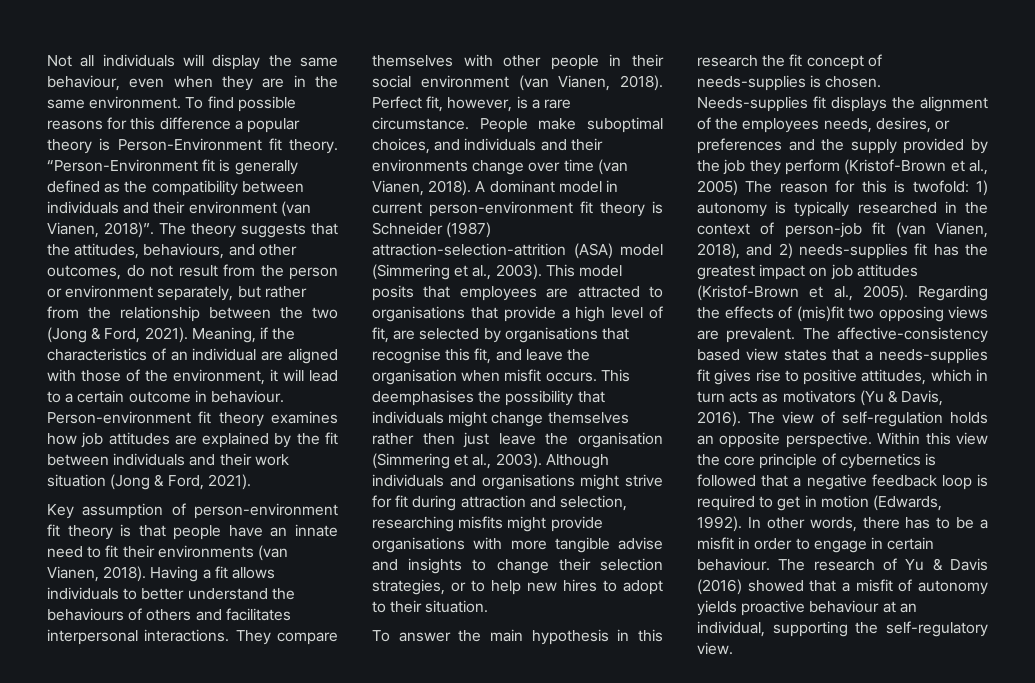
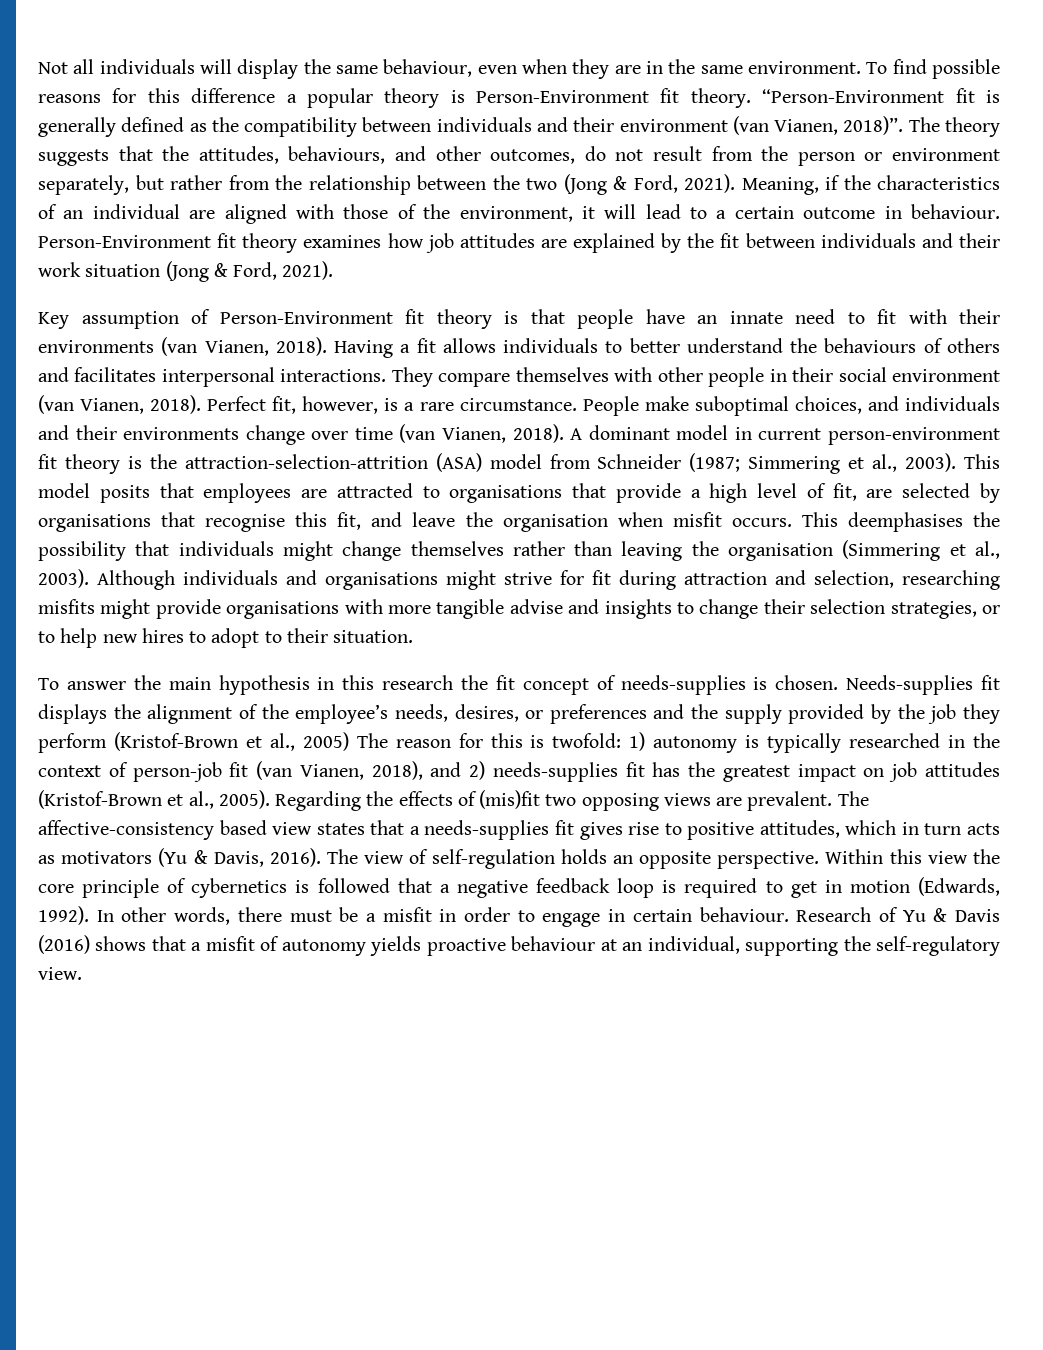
[47,411,191,424] Person-environment -> [38,235,211,248] Person-Environment
[194,503,338,519] person-environment -> [219,311,393,324] Person-Environment
(119, 551) none -> [908,309,947,324] with
[372,222,492,238] Schneider (1987) -> [149,454,177,469] the
[372,264,450,280] (Simmering -> [549,453,841,474] from Schneider (1987; Simmering
[422,432,536,448] then just leave -> [574,541,683,561] than leaving
[742,118,820,133] employees -> [295,704,389,724] employee’s
[905,517,951,529] has to -> [289,910,332,922] must
[778,559,875,571] The research -> [796,907,872,922] Research
[747,580,804,592] showed -> [95,936,147,951] shows

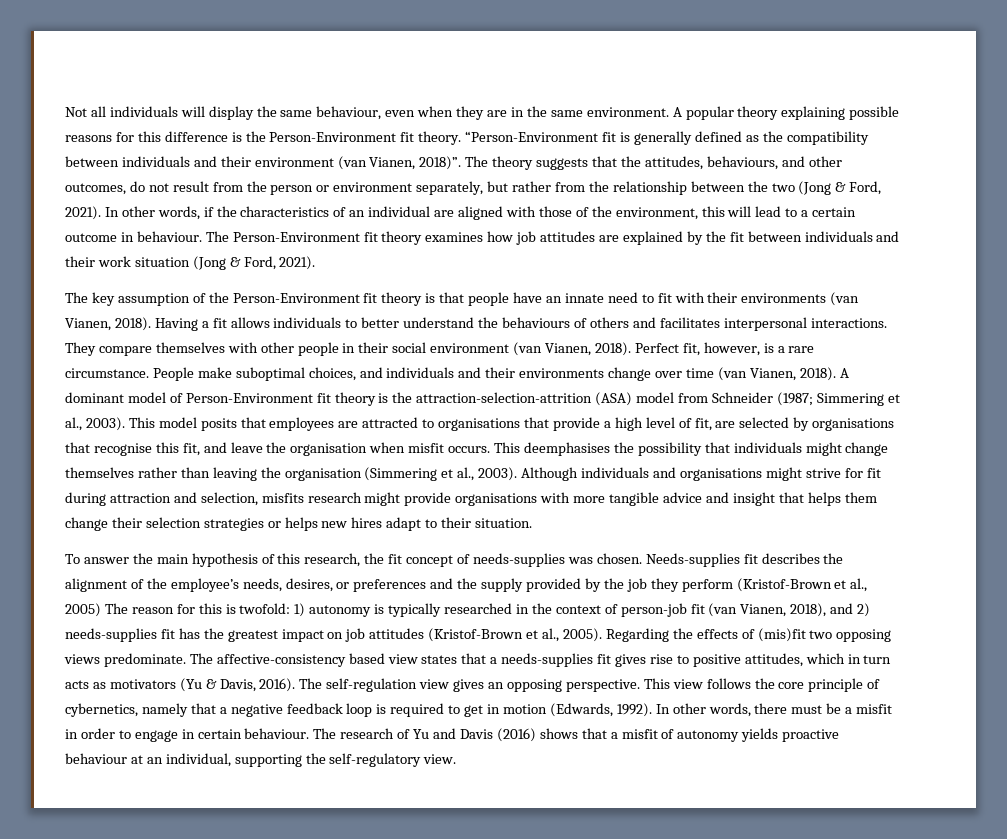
[866,59,927,74] To find -> [672,106,846,120] A popular theory explaining
[286,88,465,108] a popular theory is -> [231,131,266,142] is the
[741,177,819,195] Meaning, -> [104,206,200,220] In other words,
[581,206,595,219] it -> [701,206,725,217] this
(1001, 211) none -> [205,231,229,242] The
[38,312,69,329] Key -> [65,292,115,306] The key
(210, 316) none -> [208,292,229,303] the
[734,427,1000,445] in current person-environment -> [169,393,313,403] of Person-Environment
[902,570,1000,590] [38,599,95,614] researching misfits -> [261,492,362,503] misfits research
[509,599,1000,619] [38,628,260,648] advise and insights to change their selection strategies, or to help new hires to adopt -> [662,492,877,506] [65,517,422,531] advice and insight that helps them change their selection strategies or helps new hires adapt
[317,675,454,690] in this research -> [261,553,361,567] of this research,
[753,677,768,690] is -> [567,557,593,564] was
[38,704,107,724] displays -> [761,553,820,564] describes
[716,791,833,811] are prevalent. -> [103,653,186,667] predominate.
[364,849,968,869] view of self-regulation holds an opposite perspective. Within this view -> [326,678,751,692] self-regulation view gives an opposing perspective. This view follows
[191,878,390,898] cybernetics is followed -> [65,703,188,717] cybernetics, namely
[796,907,872,922] Research -> [313,728,395,739] The research
[933,908,948,922] & -> [433,728,457,739] and

